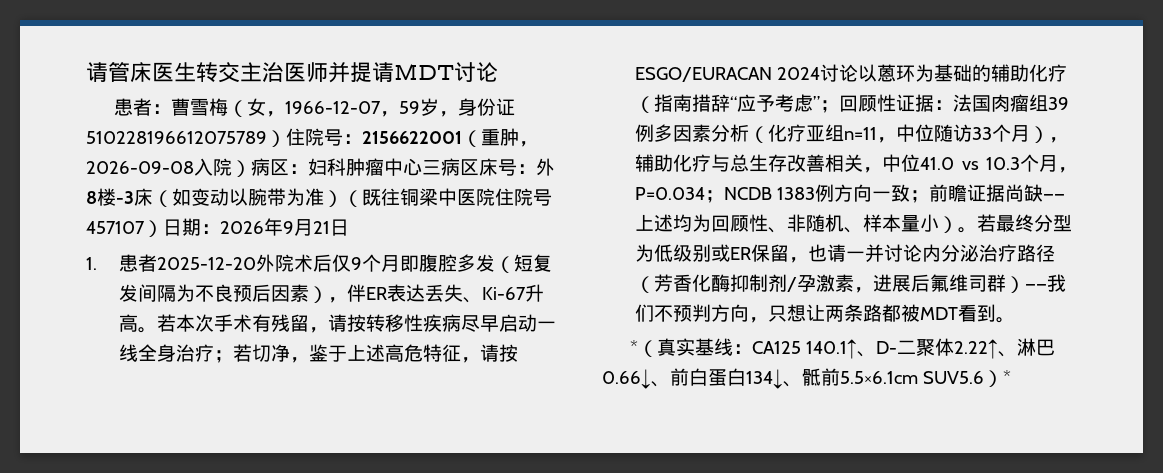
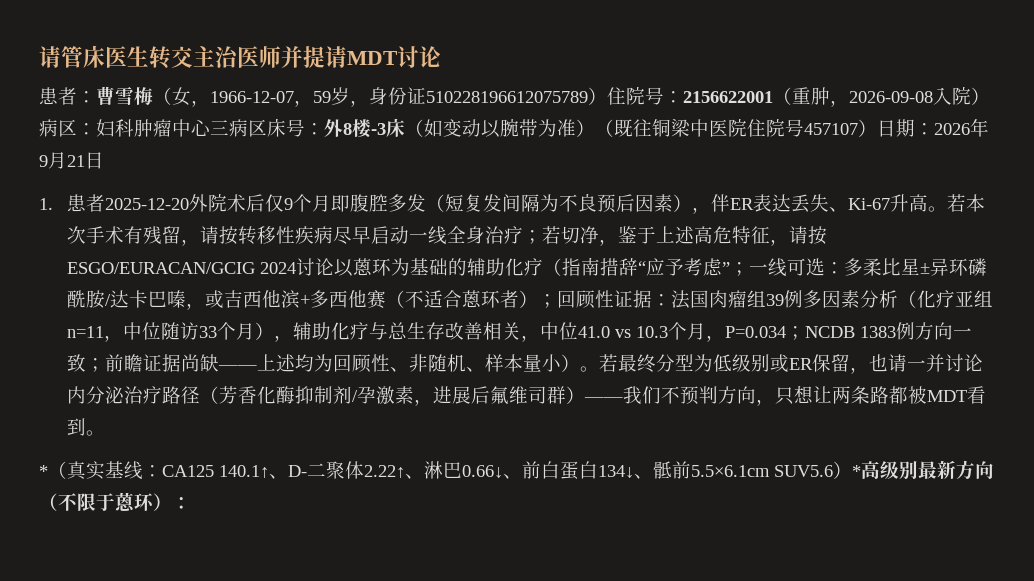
[635,67,773,82] ESGO/EURACAN -> [67,262,256,274] ESGO/EURACAN/GCIG
(840, 106) none -> [749,258,988,277] [67,290,558,310] 一线可选：多柔比星±异环磷酰胺/达卡巴嗪，或吉西他滨+多西他赛（不适合蒽环者）；
(1011, 377) none -> [861,460,994,480] [39,492,191,512] 高级别最新方向（不限于蒽环）：

